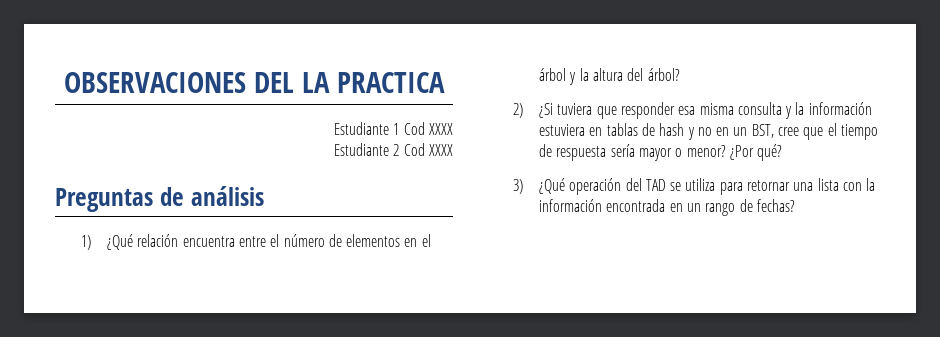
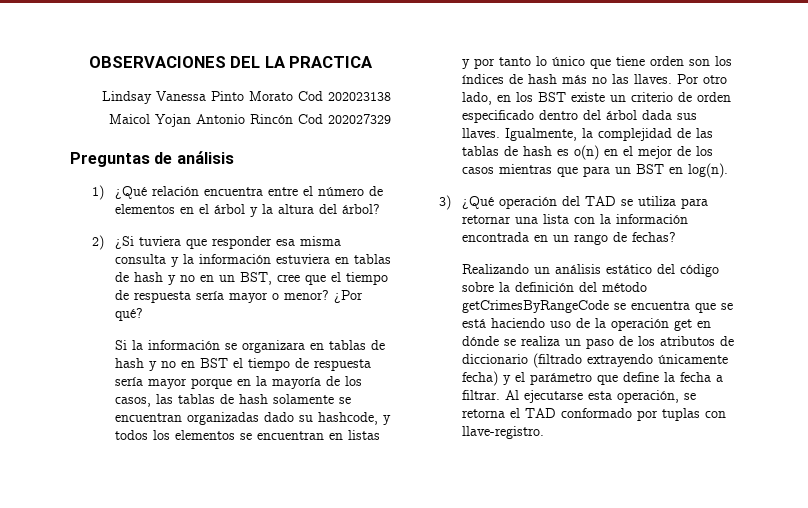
[334,122,453,135] [334,143,453,156] Estudiante 1 Cod XXXX // Estudiante 2 Cod XXXX -> [102,91,391,104] [109,114,391,127] Lindsay Vanessa Pinto Morato Cod 202023138 // Maicol Yojan Antonio Rincón Cod 202027329
(783, 152) none -> [114,340,385,353] [114,358,371,371] [114,376,362,389] [114,394,351,407] [114,412,391,425] [114,430,380,440] [461,56,732,69] [461,74,727,84] [461,92,731,105] [461,110,697,123] [461,128,713,141] [461,145,713,160] [461,163,728,178] // Si la información se organizara en tablas de hash y no en BST el tiempo de respuesta sería mayor porque en la mayoría de los casos, las tablas de hash solamente se encuentran organizadas dado su hashcode, y todos los elementos se encuentran en listas y por tanto lo único que tiene orden son los índices de hash más no las llaves. Por otro lado, en los BST existe un criterio de orden especificado dentro del árbol dada sus llaves. Igualmente, la complejidad de las tablas de hash es o(n) en el mejor de los casos mientras que para un BST en log(n).
(795, 205) none -> [461,264,719,277] [461,282,647,292] [461,300,733,313] [461,318,711,331] [461,336,734,349] [461,353,728,368] [461,371,723,386] [461,390,696,403] [461,408,726,421] [461,426,544,439] // Realizando un análisis estático del código sobre la definición del método getCrimesByRangeCode se encuentra que se está haciendo uso de la operación get en dónde se realiza un paso de los atributos de diccionario (filtrado extrayendo únicamente fecha) y el parámetro que define la fecha a filtrar. Al ejecutarse esta operación, se retorna el TAD conformado por tuplas con llave-registro.

